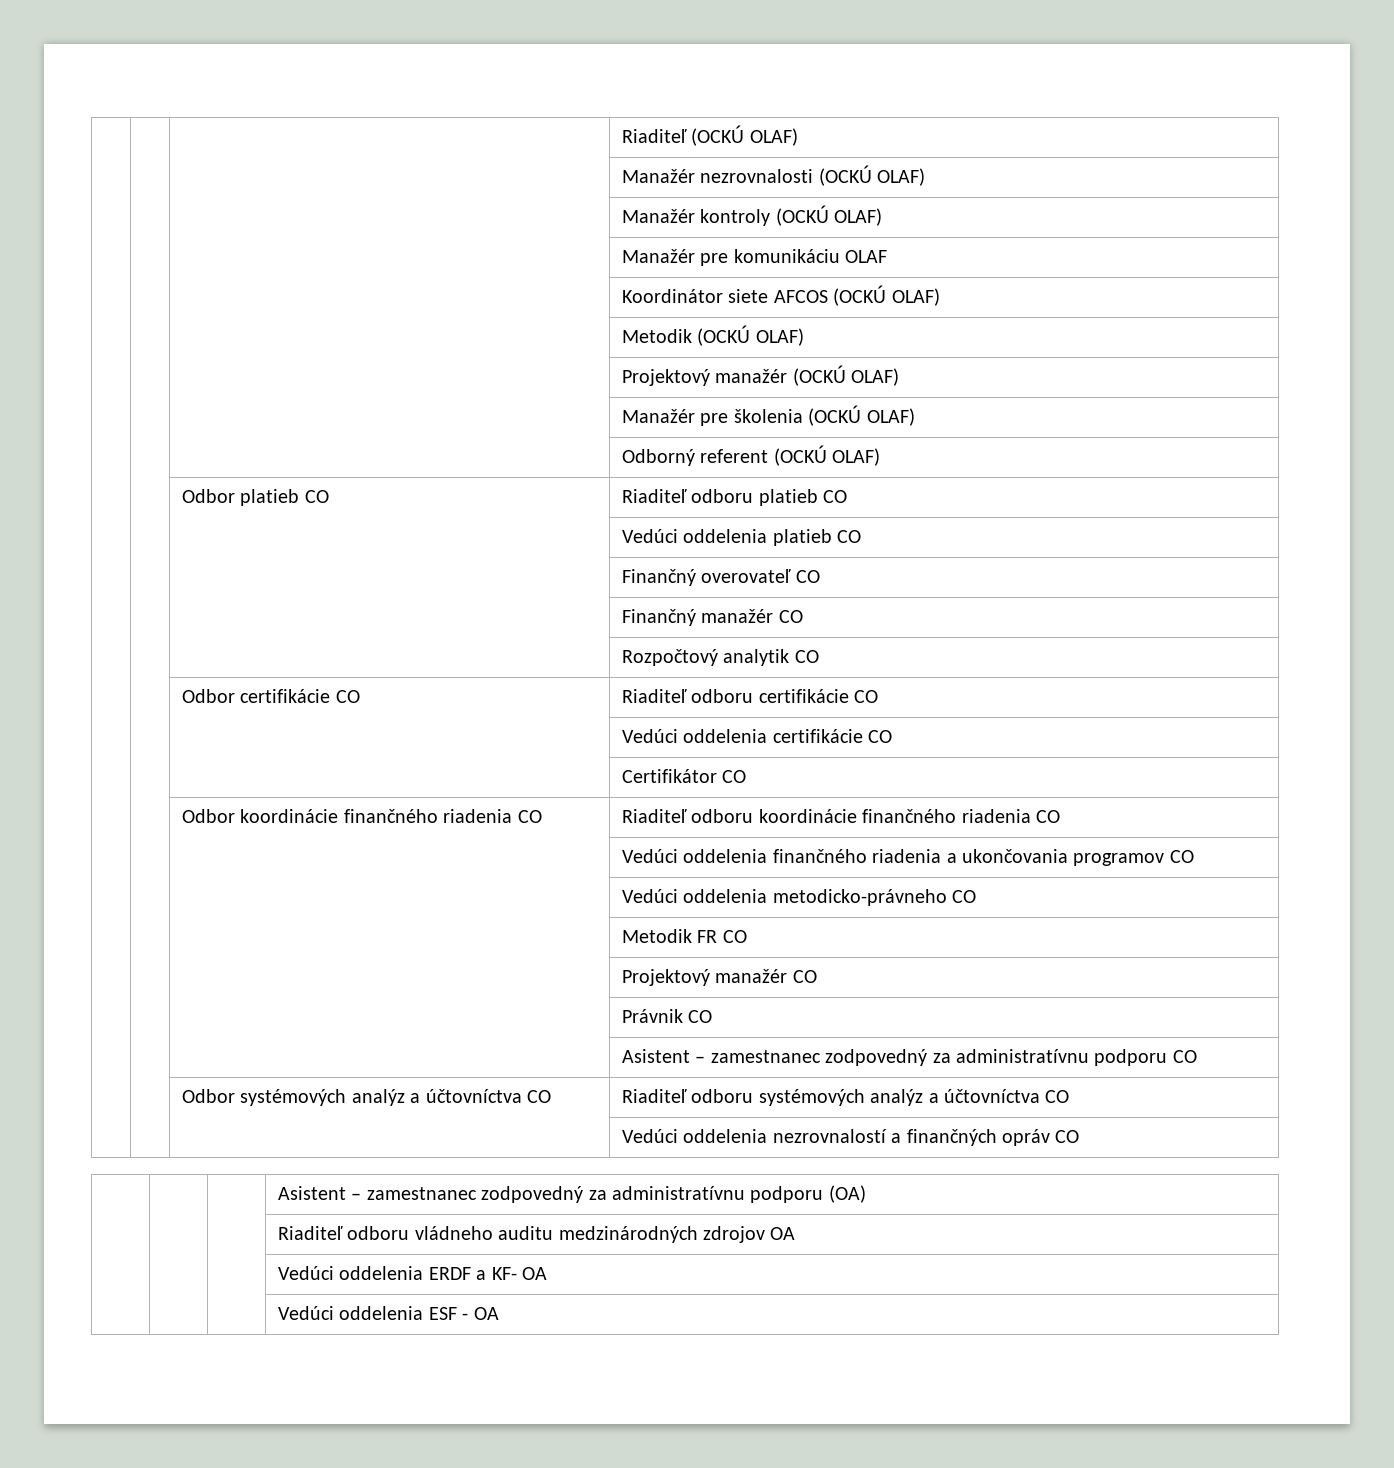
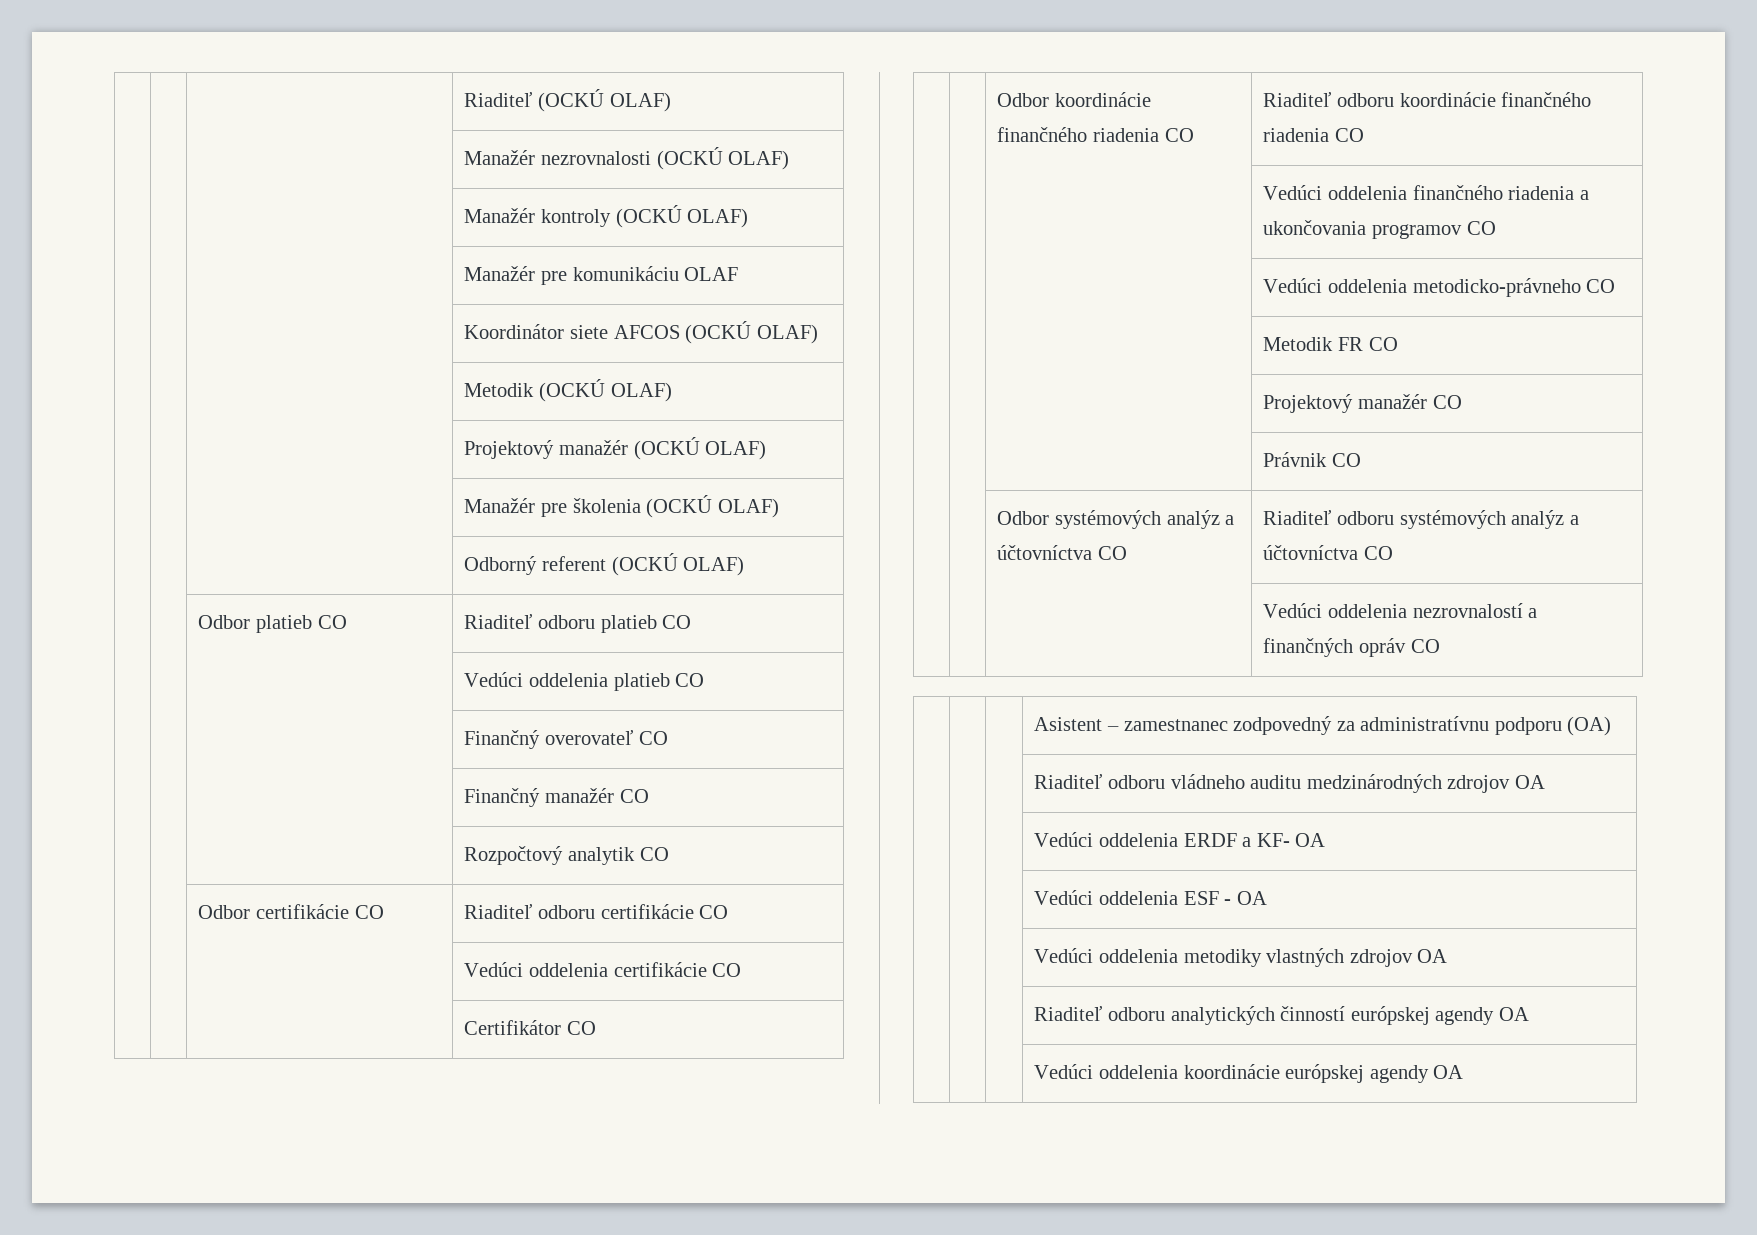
[622,1049,1197,1066] // | | | Asistent – zamestnanec zodpovedný za administratívnu podporu CO -> (1362, 460) none
(499, 1313) none -> [1034,948,1448,967] [1034,1006,1529,1025] [1034,1064,1464,1083] // | | | Vedúci oddelenia metodiky vlastných zdrojov OA // | | | Riaditeľ odboru analytických činností európskej agendy OA // | | | Vedúci oddelenia koordinácie európskej agendy OA

